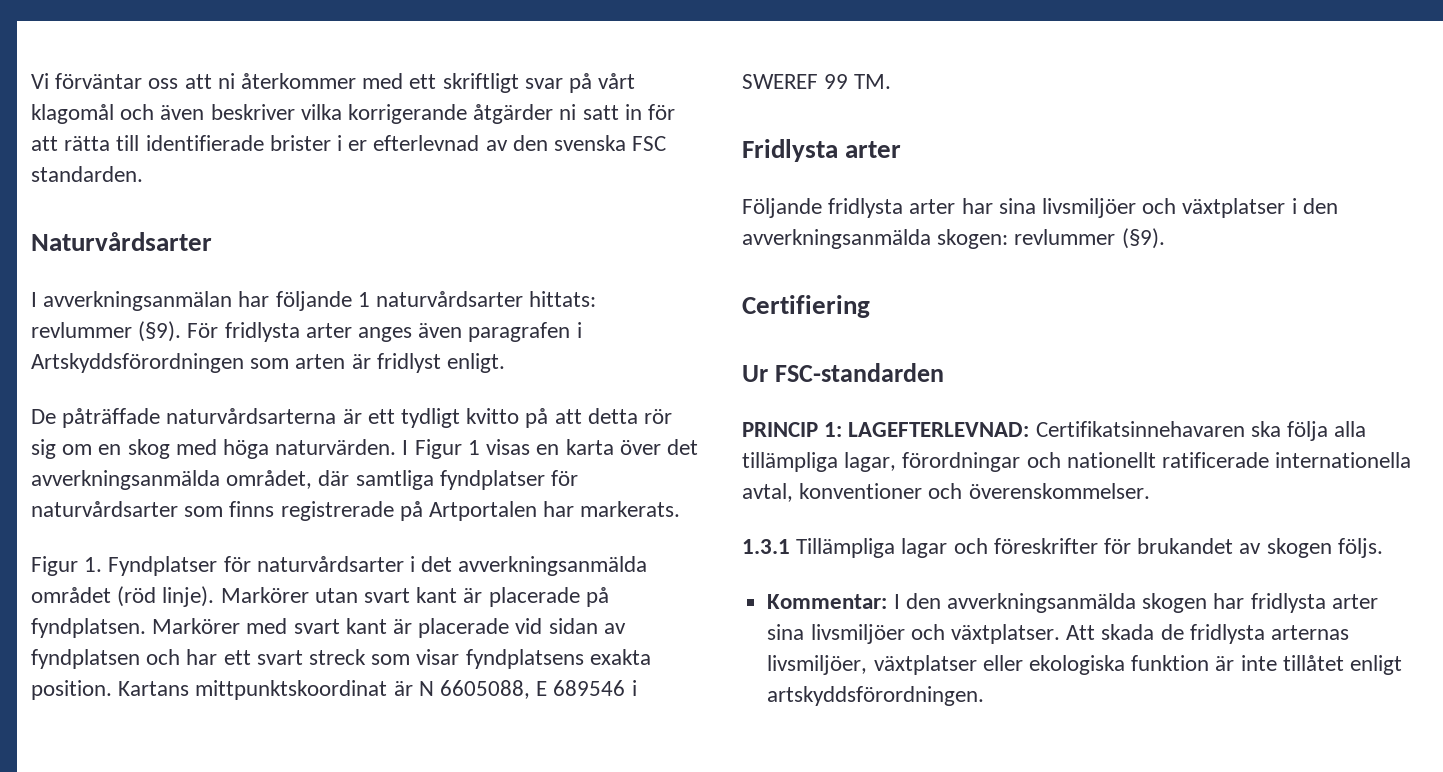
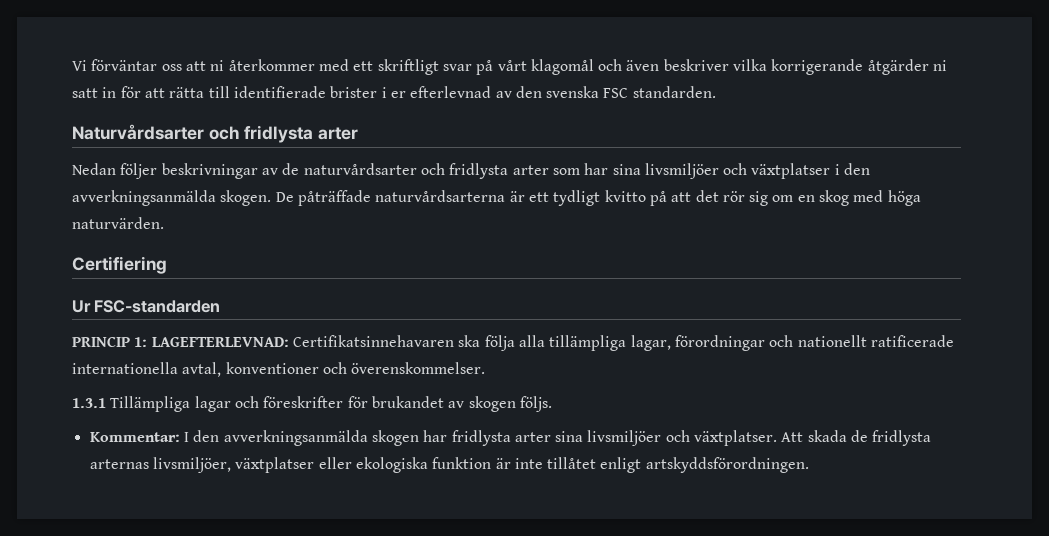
[31,291,597,311] [31,321,582,342] [31,353,506,373] // I avverkningsanmälan har följande 1 naturvårdsarter hittats: revlummer (§9). För fridlysta arter anges även paragrafen i Artskyddsförordningen som arten är fridlyst enligt. // -> [208,125,359,143] [72,163,871,179] [72,190,272,206] och fridlysta arter // Nedan följer beskrivningar av de naturvårdsarter och fridlysta arter som har sina livsmiljöer och växtplatser i den avverkningsanmälda skogen.
[587,408,638,424] detta -> [695,190,719,202] det
[402,439,698,459] [31,470,579,490] [31,501,681,521] [31,556,648,576] [31,586,609,607] [31,618,626,638] [31,649,651,669] [31,680,637,700] [742,74,892,89] [742,139,902,162] [742,198,1338,218] [742,228,1165,249] I Figur 1 visas en karta över det avverkningsanmälda området, där samtliga fyndplatser för naturvårdsarter som finns registrerade på Artportalen har markerats. // Figur 1. Fyndplatser för naturvårdsarter i det avverkningsanmälda området (röd linje). Markörer utan svart kant är placerade på fyndplatsen. Markörer med svart kant är placerade vid sidan av fyndplatsen och har ett svart streck som visar fyndplatsens exakta position. Kartans mittpunktskoordinat är N 6605088, E 689546 i SWEREF 99 TM. // Fridlysta arter // Följande fridlysta arter har sina livsmiljöer och växtplatser i den avverkningsanmälda skogen: revlummer (§9). -> (164, 223) none

